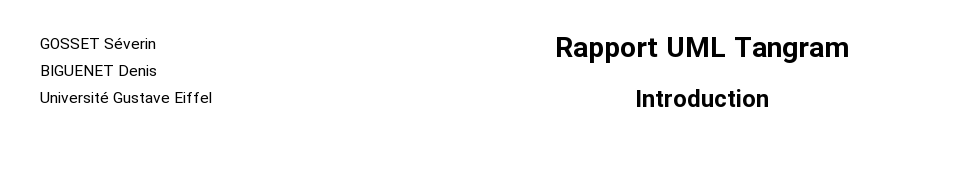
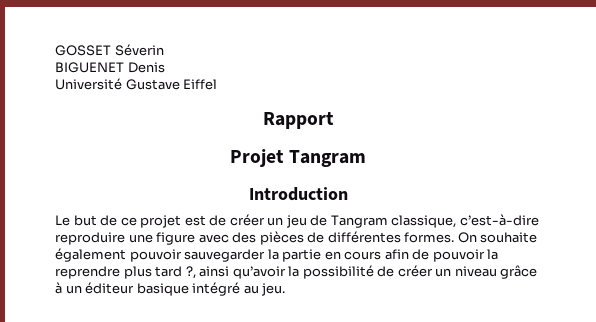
[666,37,726,57] UML -> [230,149,285,167] // Projet
(769, 98) none -> [55,214,539,228] [55,231,538,245] [55,248,499,262] [55,265,538,279] [55,282,286,296] // Le but de ce projet est de créer un jeu de Tangram classique, c’est-à-dire reproduire une figure avec des pièces de différentes formes. On souhaite également pouvoir sauvegarder la partie en cours afin de pouvoir la reprendre plus tard ?, ainsi qu’avoir la possibilité de créer un niveau grâce à un éditeur basique intégré au jeu.

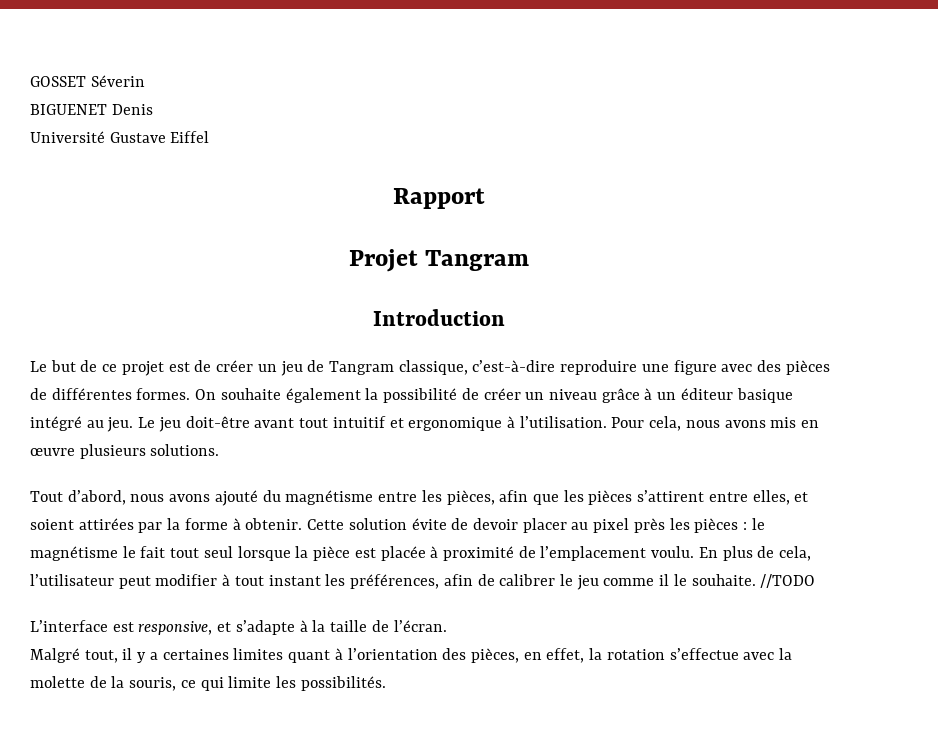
[129,249,499,262] [55,266,286,279] pouvoir sauvegarder la partie en cours afin de pouvoir la reprendre plus tard ?, ainsi qu’avoir -> (361, 395) none
(286, 289) none -> [138,416,820,432] [30,444,220,459] [30,490,809,506] [30,518,765,533] [30,546,812,561] [30,574,816,590] [30,620,447,635] [30,648,793,663] [30,676,386,691] Le jeu doit-être avant tout intuitif et ergonomique à l’utilisation. Pour cela, nous avons mis en œuvre plusieurs solutions. // Tout d’abord, nous avons ajouté du magnétisme entre les pièces, afin que les pièces s’attirent entre elles, et soient attirées par la forme à obtenir. Cette solution évite de devoir placer au pixel près les pièces : le magnétisme le fait tout seul lorsque la pièce est placée à proximité de l’emplacement voulu. En plus de cela, l’utilisateur peut modifier à tout instant les préférences, afin de calibrer le jeu comme il le souhaite. //TODO // L’interface est responsive, et s’adapte à la taille de l’écran. // Malgré tout, il y a certaines limites quant à l’orientation des pièces, en effet, la rotation s’effectue avec la molette de la souris, ce qui limite les possibilités.

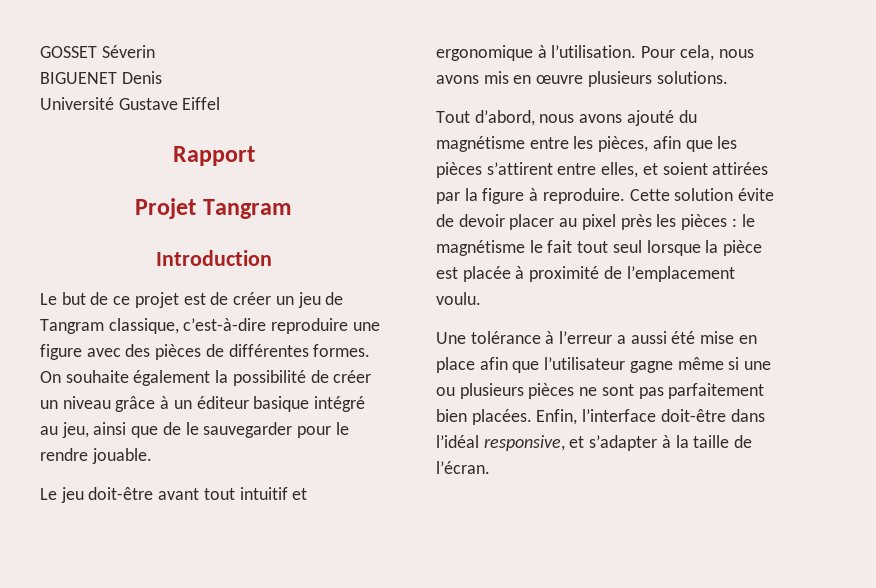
[107,417,134,432] jeu. -> [61,422,349,438] [40,448,152,464] jeu, ainsi que de le sauvegarder pour le rendre jouable. //
[184,518,303,530] forme à obtenir. -> [482,188,625,204] figure à reproduire.
[698,546,812,561] [30,574,816,590] [30,620,134,632] En plus de cela, l’utilisateur peut modifier à tout instant les préférences, afin de calibrer le jeu comme il le souhaite. //TODO // L’interface est -> [436,331,757,344] [436,357,772,373] [436,383,765,399] [436,409,765,425] [436,435,479,448] // Une tolérance à l’erreur a aussi été mise en place afin que l’utilisateur gagne même si une ou plusieurs pièces ne sont pas parfaitement bien placées. Enfin, l’interface doit-être dans l’idéal
[235,620,295,635] s’adapte -> [589,435,658,451] s’adapter
[30,648,793,663] [30,676,386,691] // Malgré tout, il y a certaines limites quant à l’orientation des pièces, en effet, la rotation s’effectue avec la molette de la souris, ce qui limite les possibilités. -> (490, 467) none

